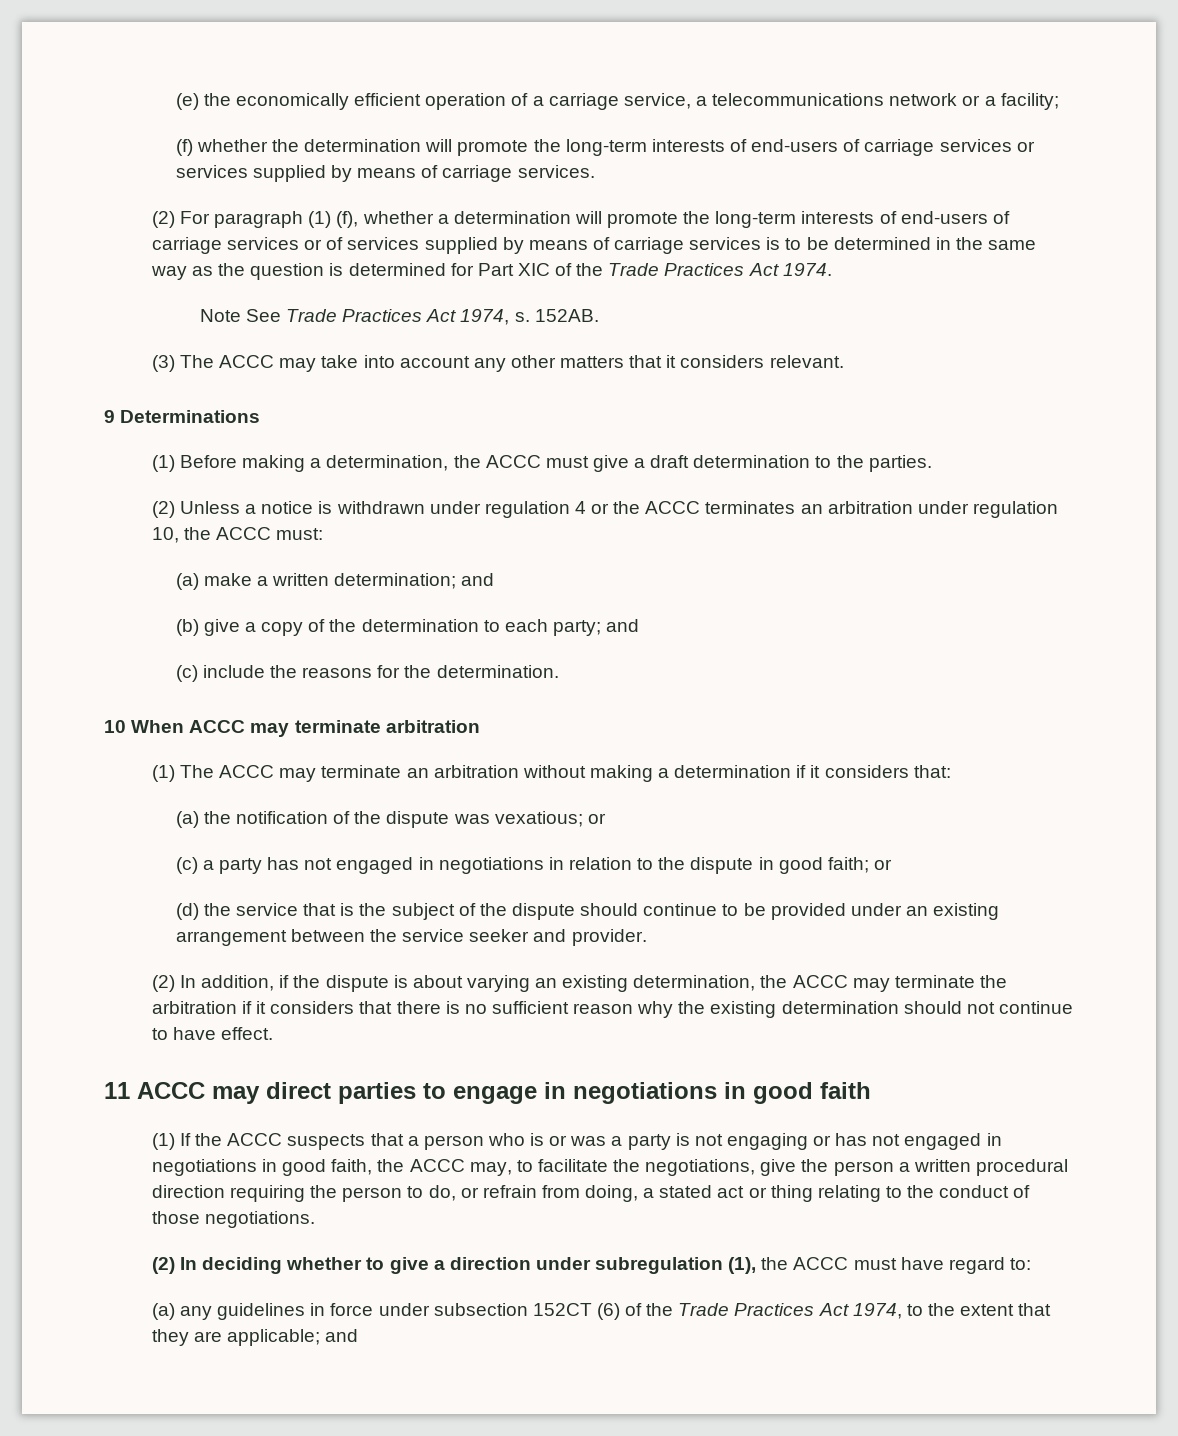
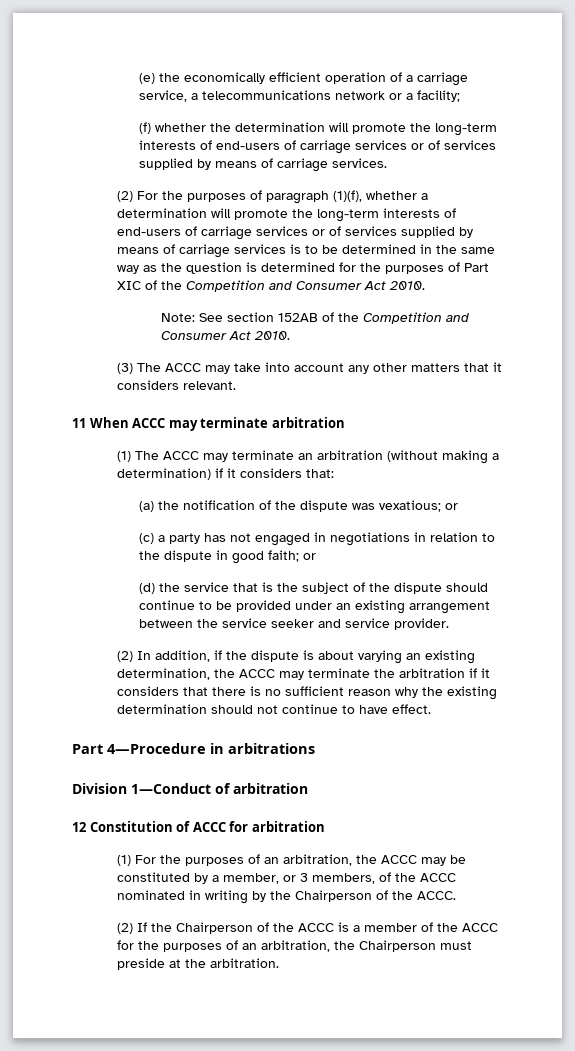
(1035, 146) none -> [428,140,441,150] of
[214,211,359,228] paragraph (1) (f), -> [161,190,362,204] the purposes of paragraph (1)(f),
(474, 269) none -> [359,262,460,274] the purposes of
[608,263,832,276] [199,309,599,325] Trade Practices Act 1974. // Note See Trade Practices Act 1974, s. 152AB. -> [185,280,425,292] [161,312,470,324] [161,331,291,340] Competition and Consumer Act 2010. // Note: See section 152AB of the Competition and Consumer Act 2010.
[104,410,261,423] [151,455,932,472] [151,501,1058,518] [151,527,324,543] [175,573,495,590] [175,619,640,636] [175,665,559,682] [104,720,126,733] 9 Determinations // (1) Before making a determination, the ACCC must give a draft determination to the parties. // (2) Unless a notice is withdrawn under regulation 4 or the ACCC terminates an arbitration under regulation 10, the ACCC must: // (a) make a written determination; and // (b) give a copy of the determination to each party; and // (c) include the reasons for the determination. // 10 -> [72,418,86,428] 11
[522,765,792,782] without making a determination -> [386,450,499,464] [116,468,211,480] (without making a determination)
(567, 935) none -> [345,618,391,628] service
[104,1082,871,1104] [151,1133,1002,1150] [151,1159,1068,1176] [151,1185,1031,1202] [151,1211,316,1228] [151,1257,1031,1274] [151,1303,1052,1320] [151,1329,359,1346] 11 ACCC may direct parties to engage in negotiations in good faith // (1) If the ACCC suspects that a person who is or was a party is not engaging or has not engaged in negotiations in good faith, the ACCC may, to facilitate the negotiations, give the person a written procedural direction requiring the person to do, or refrain from doing, a stated act or thing relating to the conduct of those negotiations. // (2) In deciding whether to give a direction under subregulation (1), the ACCC must have regard to: // (a) any guidelines in force under subsection 152CT (6) of the Trade Practices Act 1974, to the extent that they are applicable; and -> [72,743,315,754] [72,783,308,794] [72,821,325,832] [116,854,466,866] [116,872,456,884] [116,890,456,904] [116,922,498,934] [116,940,472,952] [116,958,279,970] Part 4—Procedure in arbitrations // Division 1—Conduct of arbitration // 12 Constitution of ACCC for arbitration // (1) For the purposes of an arbitration, the ACCC may be constituted by a member, or 3 members, of the ACCC nominated in writing by the Chairperson of the ACCC. // (2) If the Chairperson of the ACCC is a member of the ACCC for the purposes of an arbitration, the Chairperson must preside at the arbitration.

